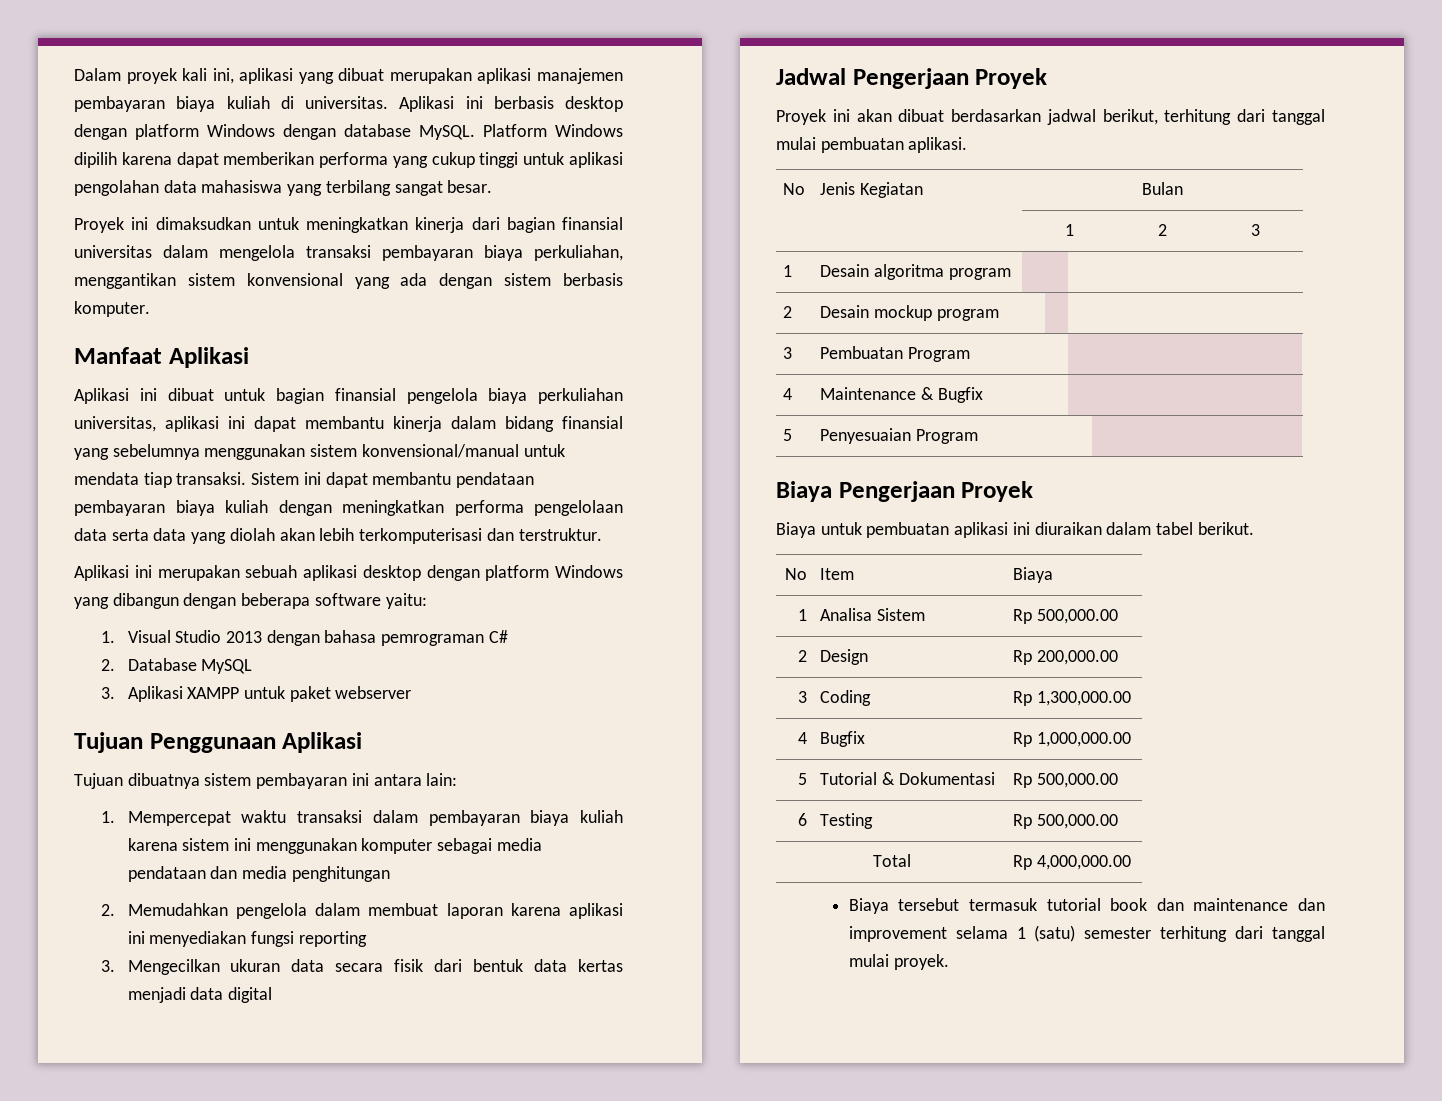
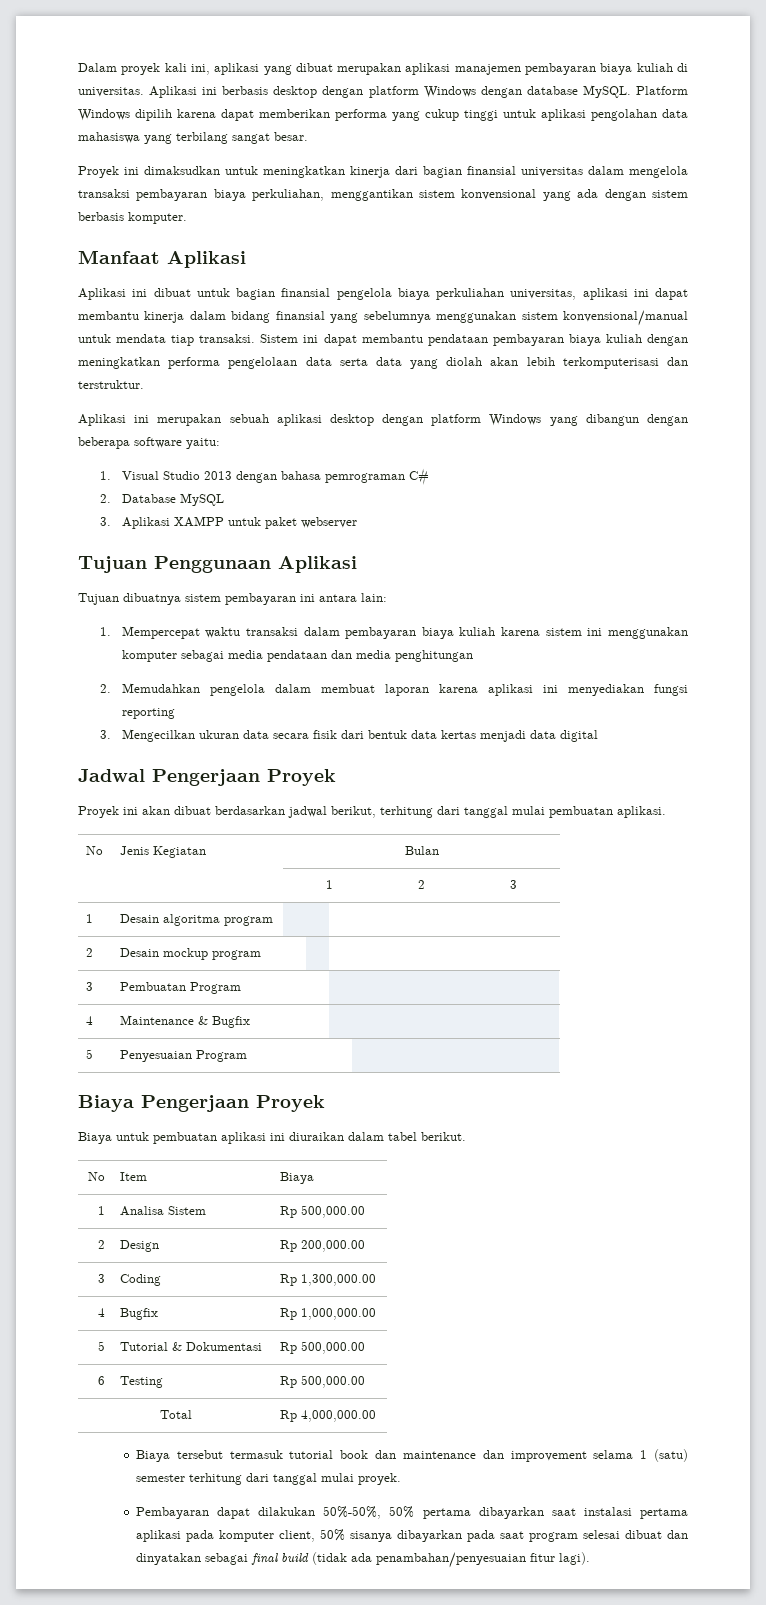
(949, 962) none -> [136,1506,688,1519] [136,1529,688,1542] [136,1552,591,1568] // Pembayaran dapat dilakukan 50%-50%, 50% pertama dibayarkan saat instalasi pertama aplikasi pada komputer client, 50% sisanya dibayarkan pada saat program selesai dibuat dan dinyatakan sebagai final build (tidak ada penambahan/penyesuaian fitur lagi).

